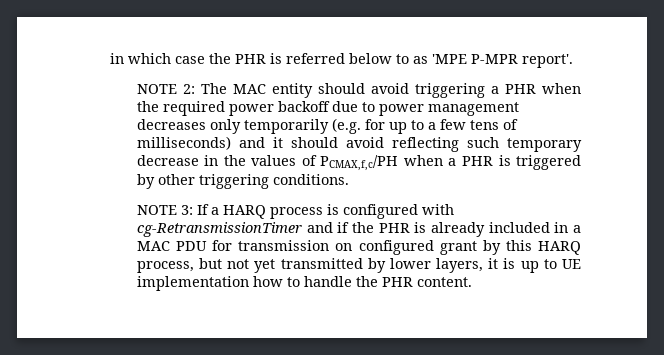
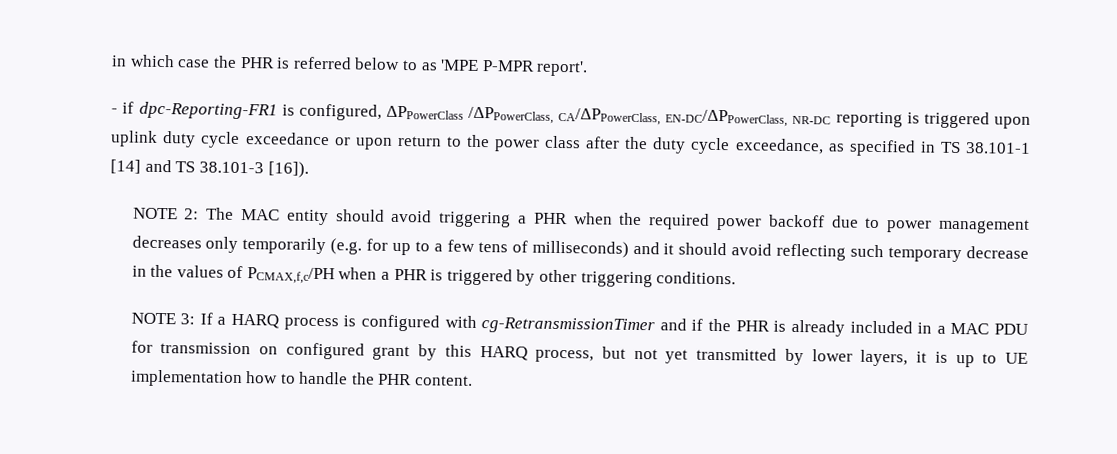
(573, 61) none -> [111,101,1031,129] [110,130,1031,157] [110,159,309,178] // - if dpc-Reporting-FR1 is configured, ΔPPowerClass /ΔPPowerClass, CA/ΔPPowerClass, EN-DC/ΔPPowerClass, NR-DC reporting is triggered upon uplink duty cycle exceedance or upon return to the power class after the duty cycle exceedance, as specified in TS 38.101-1 [14] and TS 38.101-3 [16]).

